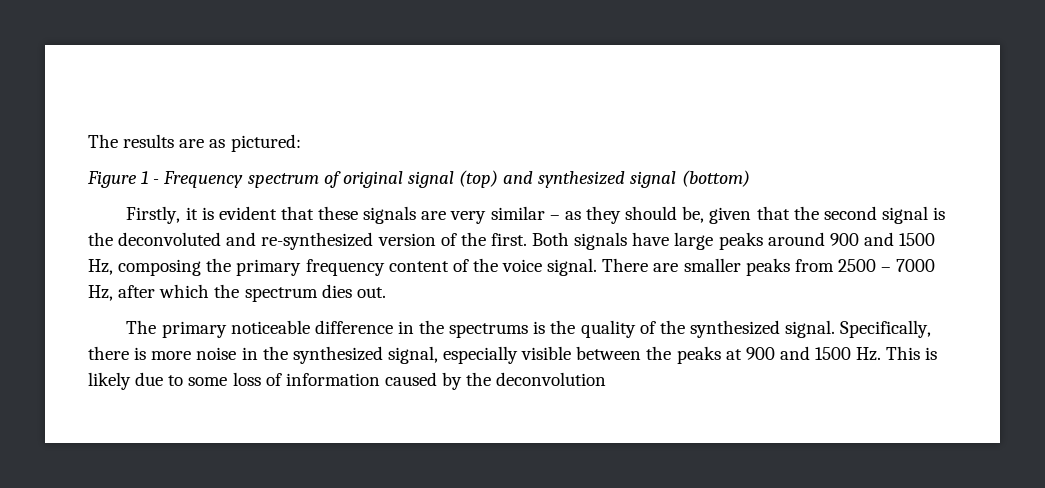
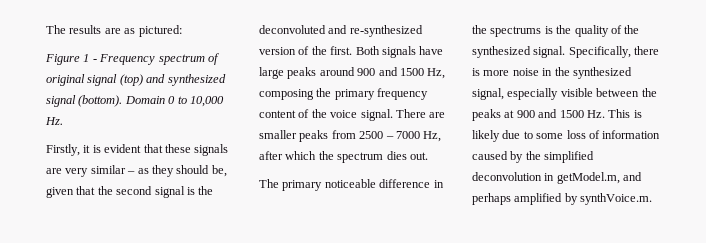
[681,170,750,187] (bottom) -> [78,95,224,107] [45,117,63,125] (bottom). Domain 0 to 10,000 Hz.
[496,372,607,386] deconvolution -> [544,151,595,163] [472,172,643,184] [472,193,653,205] simplified deconvolution in getModel.m, and perhaps amplified by synthVoice.m.

